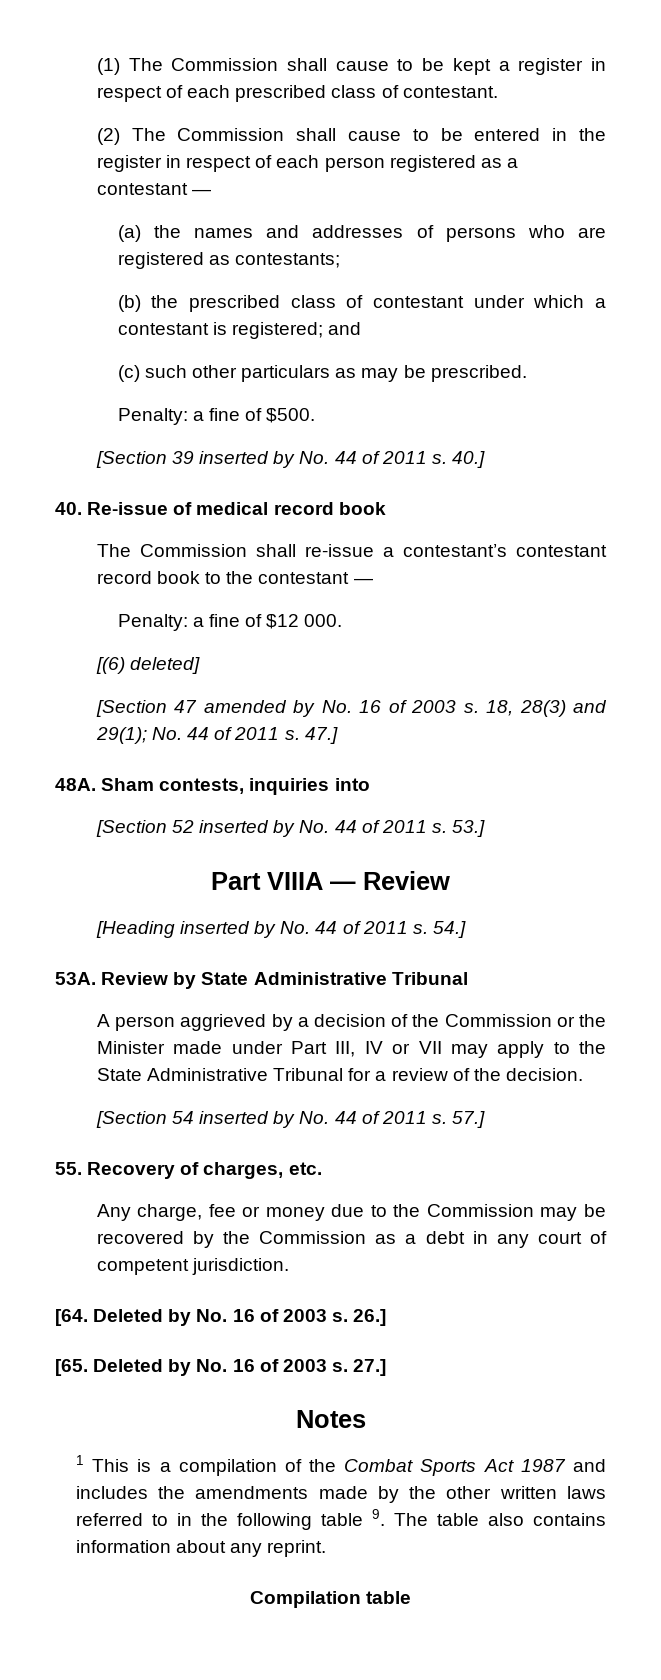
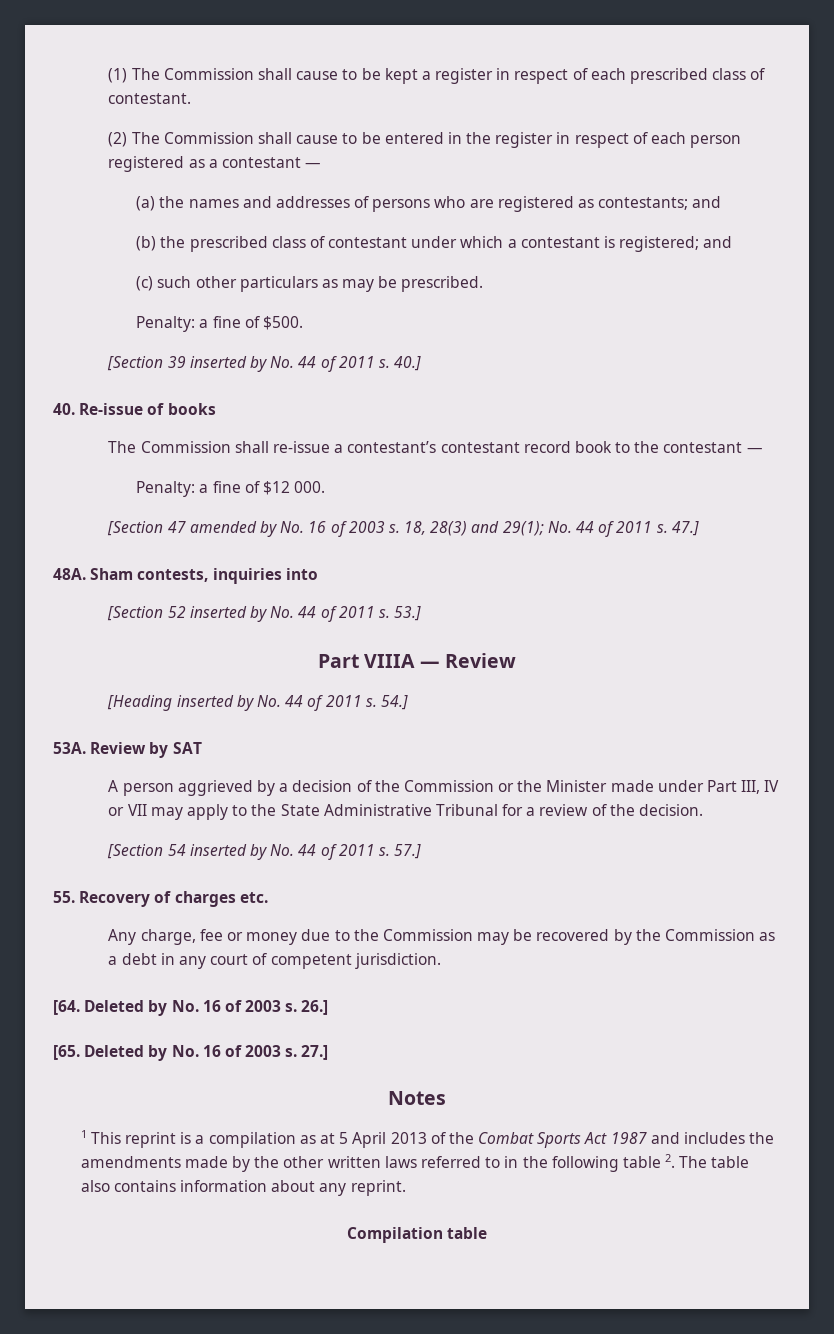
(341, 260) none -> [692,196,722,208] and
[196,502,386,515] medical record book -> [167,403,216,415] books
[95,657,200,674] // [(6) deleted] -> (326, 487) none
[201,972,468,985] State Administrative Tribunal -> [172,742,202,754] SAT
[203,1162,284,1179] charges, -> [174,891,236,907] charges
(130, 1465) none -> [125,1132,177,1148] reprint
(277, 1467) none -> [299,1132,427,1148] as at 5 April 2013
[371,1509,385,1526] 9. -> [665,1154,676,1168] 2.

